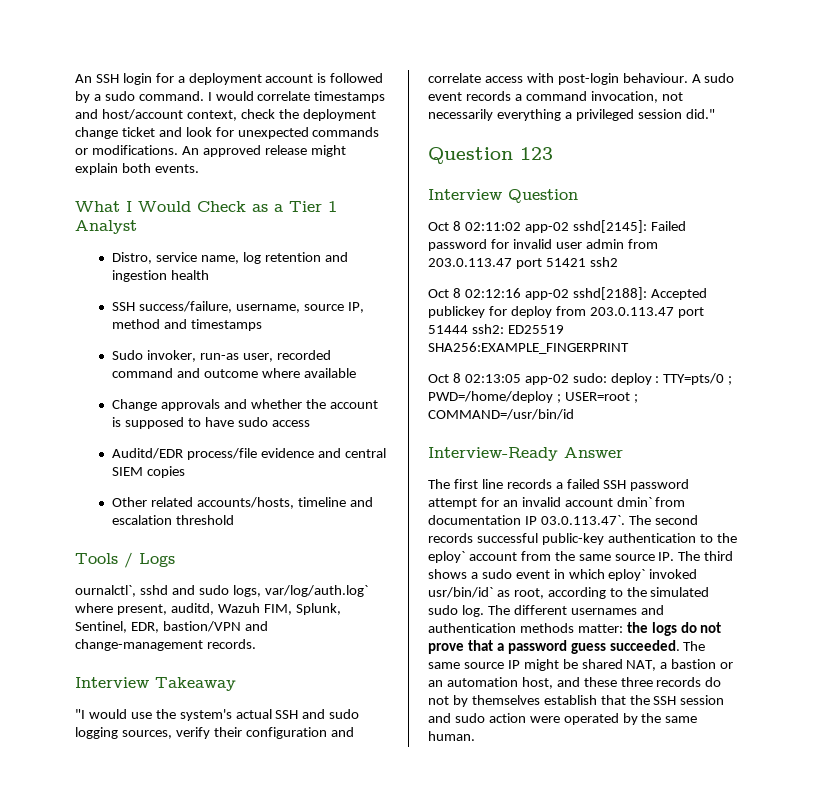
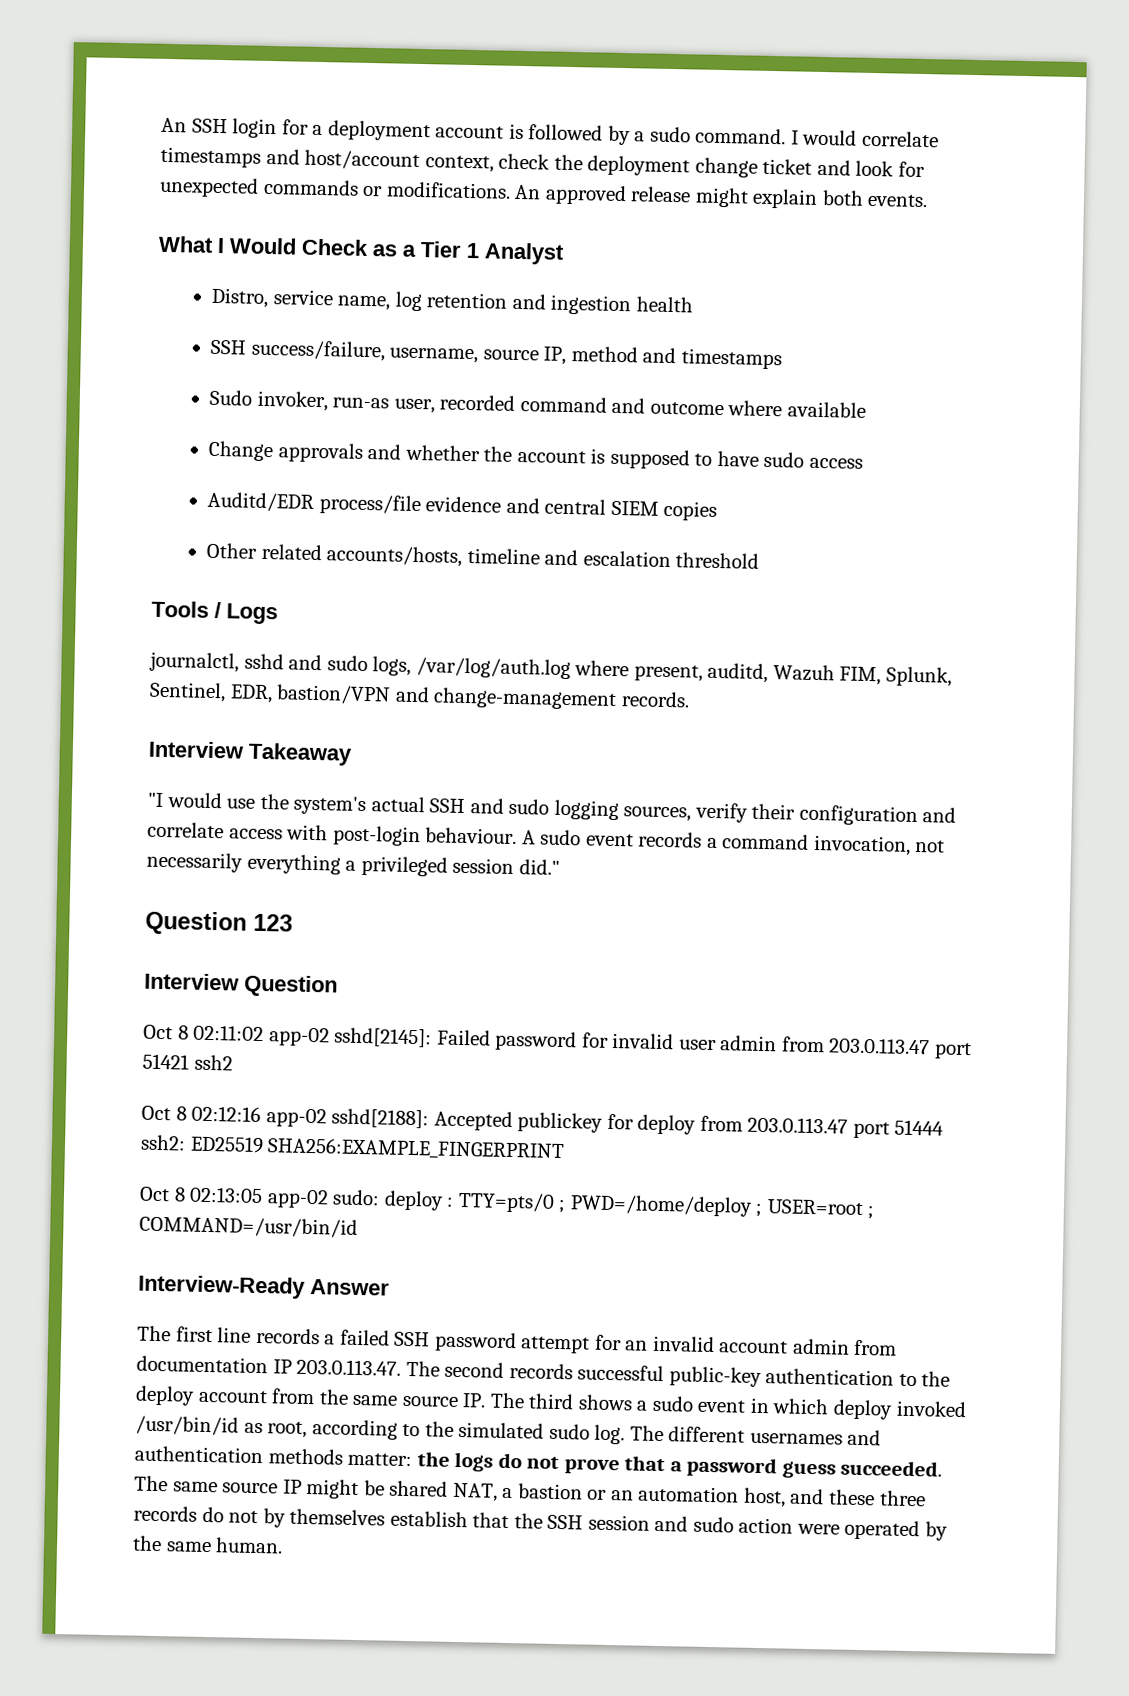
[75,585,136,597] ournalctl`, -> [149,651,239,673] journalctl,
[264,585,368,597] var/log/auth.log` -> [415,657,571,680] /var/log/auth.log
[616,497,652,507] dmin` -> [791,1338,850,1355] admin
[540,515,625,525] 03.0.113.47`. -> [296,1358,402,1376] 203.0.113.47.
[428,551,465,563] eploy` -> [135,1385,195,1406] deploy
[608,569,698,581] [428,587,493,598] eploy` invoked usr/bin/id` -> [833,1399,967,1420] [135,1415,239,1436] deploy invoked /usr/bin/id

